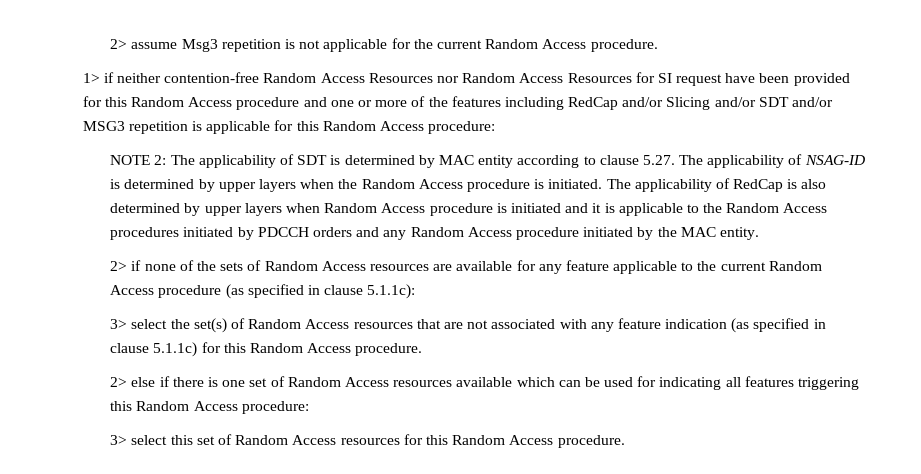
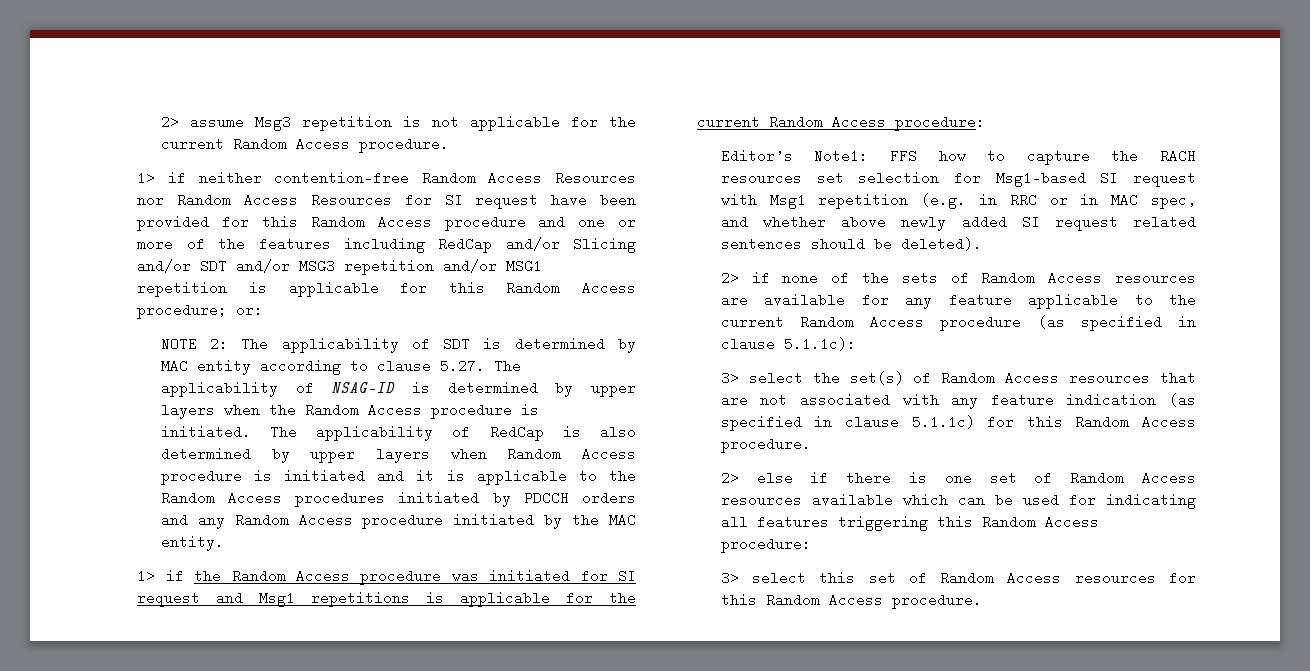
(188, 127) none -> [443,259,543,273] [137,281,228,297] and/or MSG1 repetition
[428,121,496,134] procedure: -> [137,303,264,319] procedure; or:
(759, 233) none -> [137,569,636,585] [137,591,636,607] [697,115,986,131] [720,149,1196,165] [720,171,1196,187] [720,193,1196,209] [720,215,1196,231] [720,237,982,251] // 1> if the Random Access procedure was initiated for SI request and Msg1 repetitions is applicable for the current Random Access procedure: // Editor’s Note1: FFS how to capture the RACH resources set selection for Msg1-based SI request with Msg1 repetition (e.g. in RRC or in MAC spec, and whether above newly added SI request related sentences should be deleted).

